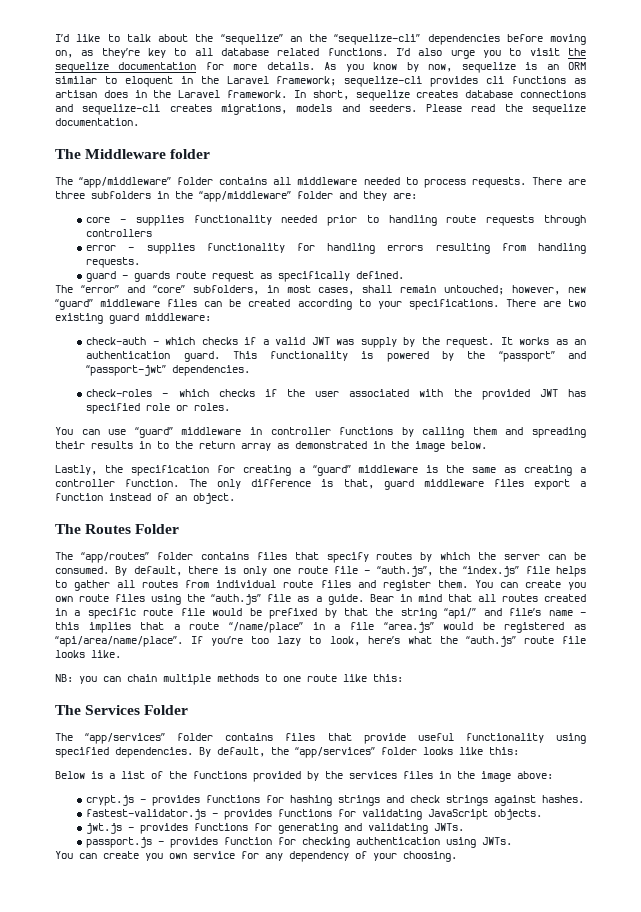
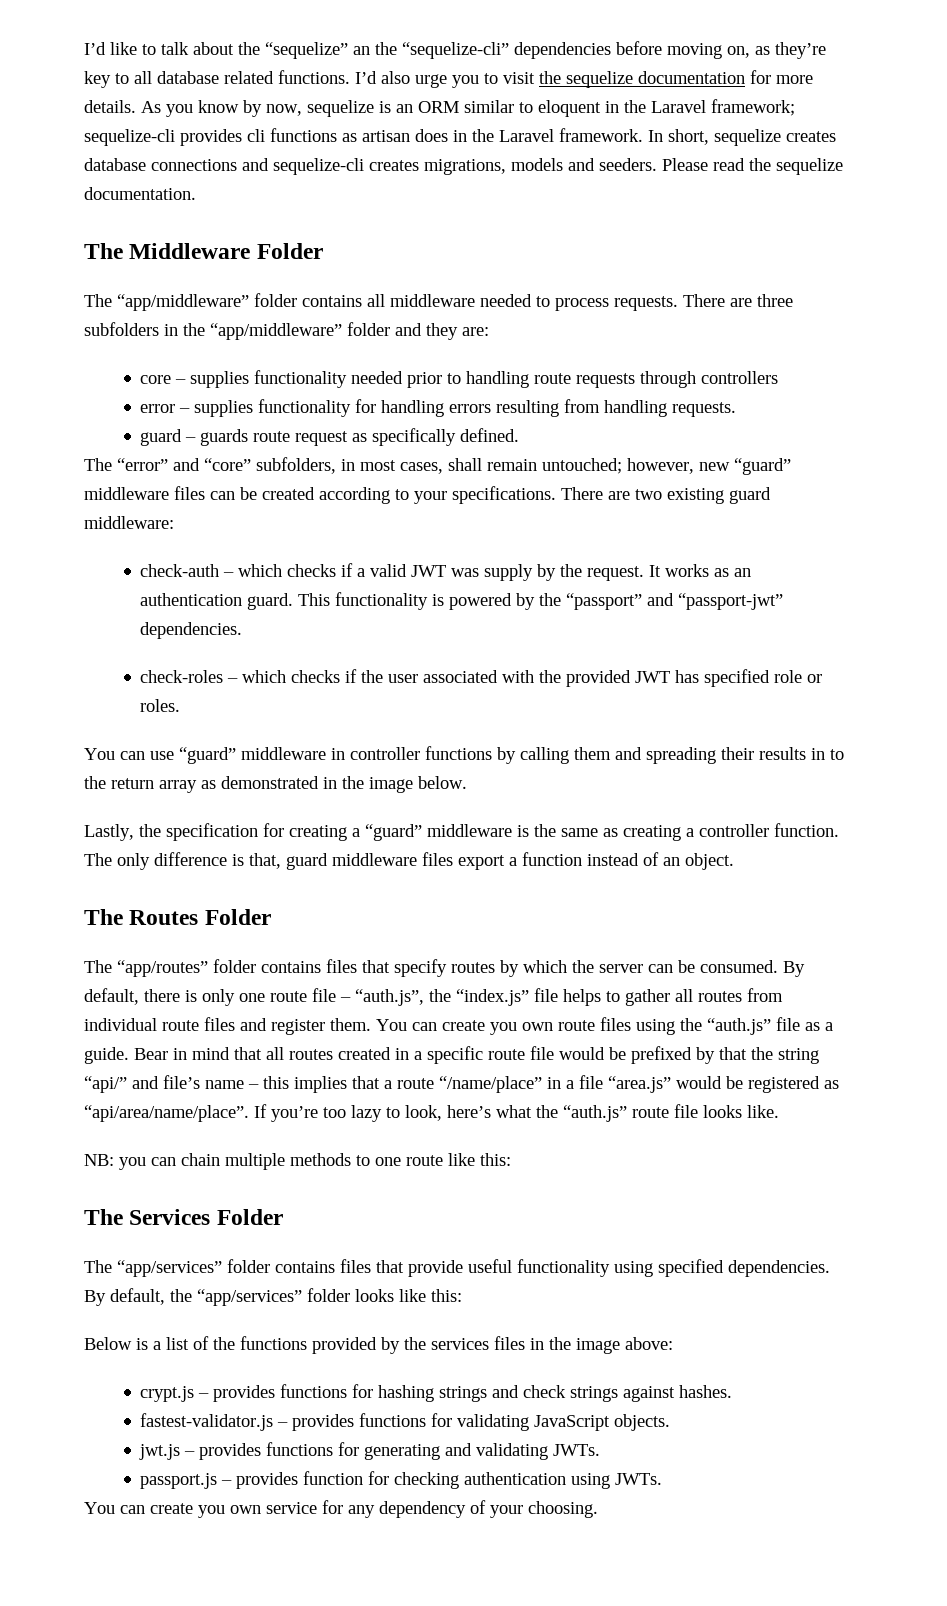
[170,149,211,159] folder -> [256,243,323,259] Folder

